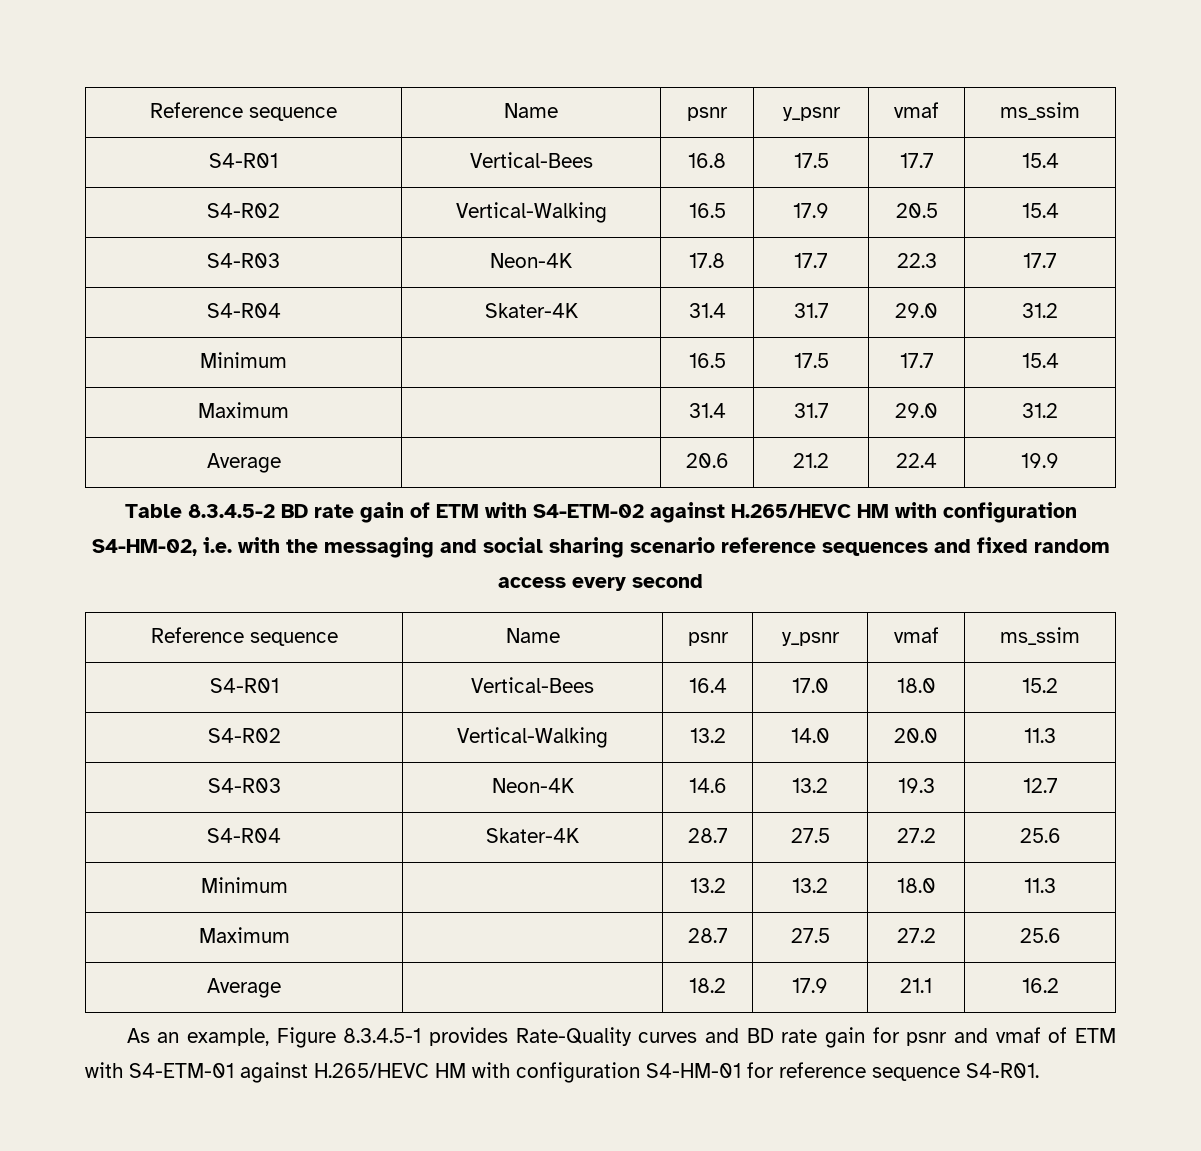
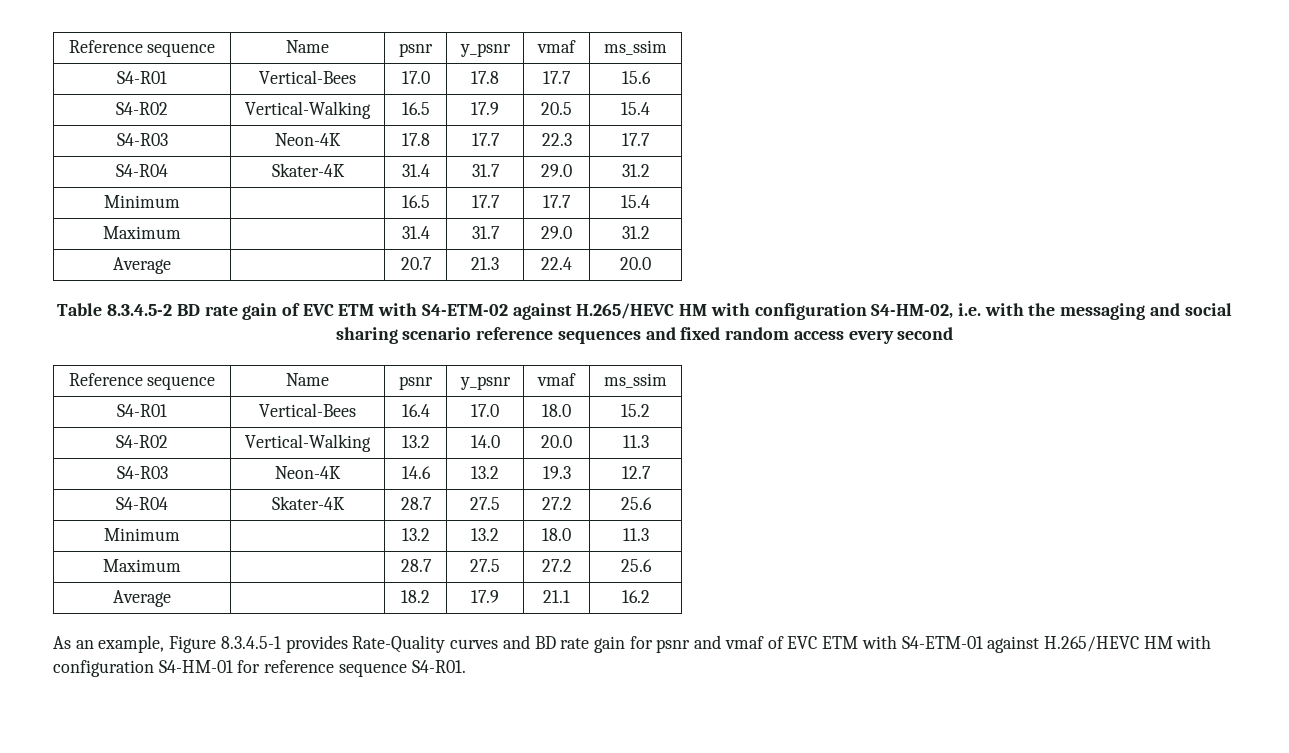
[150,102,337,121] [504,103,558,118] [687,107,728,121] [782,107,841,121] [894,102,939,118] [1000,102,1080,120] [209,153,278,168] [469,152,593,168] [688,153,726,168] [793,153,829,168] [899,153,934,168] [1021,153,1059,168] Reference sequence | Name | psnr | y_psnr | vmaf | ms_ssim // S4-R01 | Vertical-Bees | 16.8 | 17.5 | 17.7 | 15.4 -> [68,40,216,57] [286,40,329,53] [399,43,433,57] [459,43,511,57] [537,40,576,53] [604,40,667,55] [117,71,167,84] [259,70,356,84] [401,71,430,84] [471,71,499,84] [543,71,571,84] [621,71,651,84] Reference sequence | Name | psnr | y_psnr | vmaf | ms_ssim // S4-R01 | Vertical-Bees | 17.0 | 17.8 | 17.7 | 15.6
[793,353,829,368] 17.5 -> [471,195,500,208] 17.7
[685,453,729,468] [793,453,829,468] 20.6 | 21.2 -> [400,257,432,270] [471,257,499,270] 20.7 | 21.3
[1021,453,1059,468] 19.9 -> [620,257,651,270] 20.0
(430, 510) none -> [302,304,334,316] EVC
(1068, 1035) none -> [787,636,818,649] EVC

